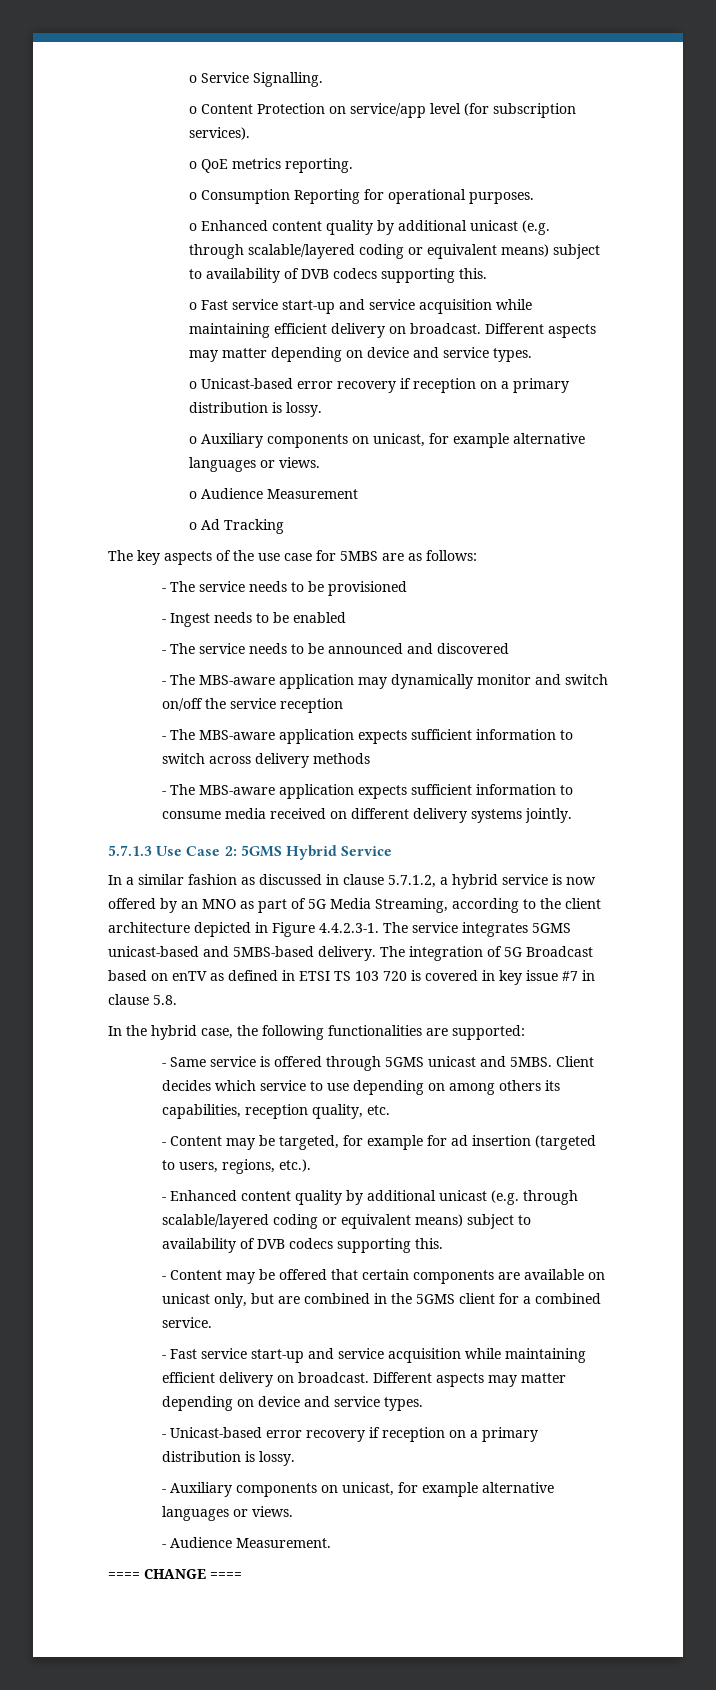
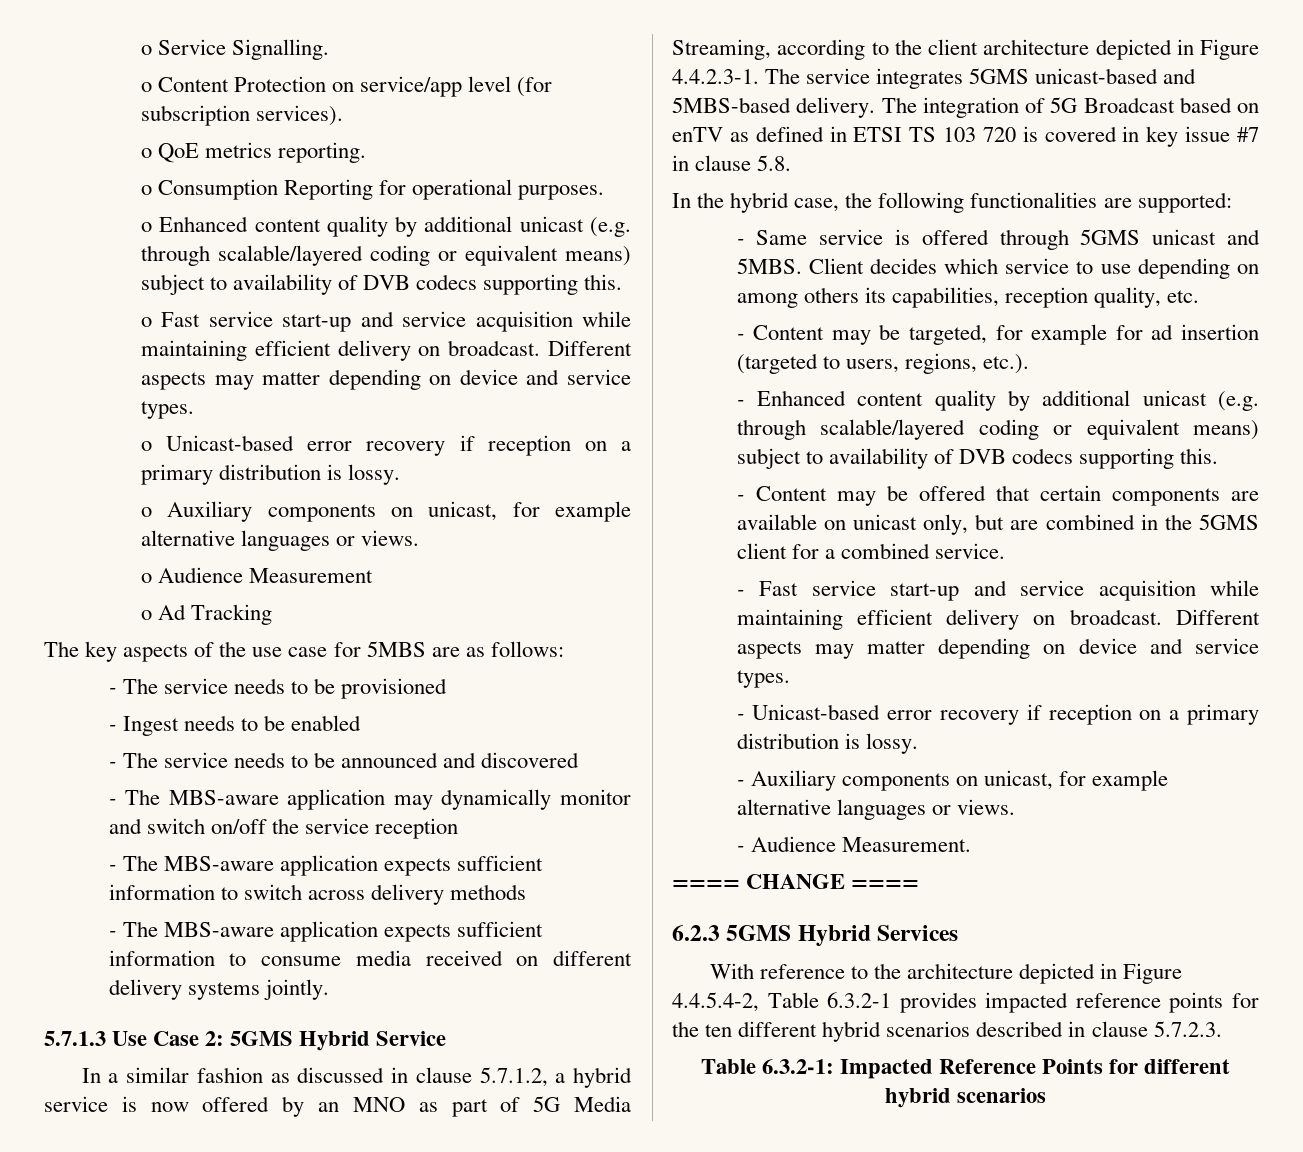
(242, 1575) none -> [672,925,959,946] [709,963,1183,984] [672,992,1259,1013] [672,1021,1222,1042] [700,1059,1231,1079] [884,1088,1047,1108] // 6.2.3 5GMS Hybrid Services // With reference to the architecture depicted in Figure 4.4.5.4-2, Table 6.3.2-1 provides impacted reference points for the ten different hybrid scenarios described in clause 5.7.2.3. // Table 6.3.2-1: Impacted Reference Points for different hybrid scenarios

